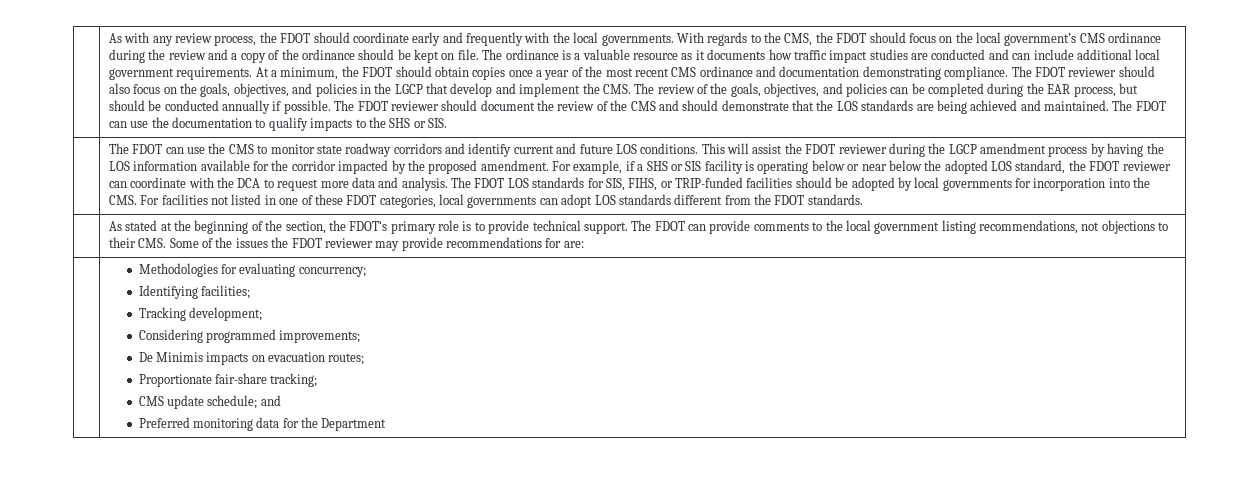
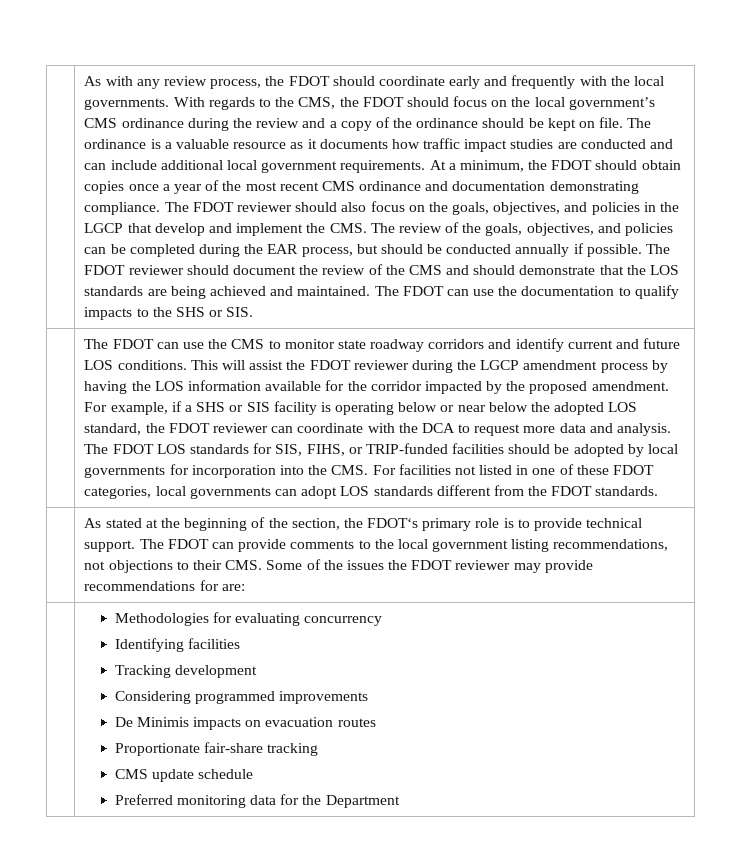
[298,267,366,277] concurrency; -> [304,616,383,626] concurrency
[200,285,250,299] facilities; -> [187,638,240,649] facilities
[188,307,262,321] development; -> [174,665,257,678] development
[279,330,361,343] improvements; -> [279,691,369,704] improvements
[328,353,365,365] routes; -> [337,718,376,727] routes
[270,373,318,387] tracking; -> [267,743,319,756] tracking
[207,395,281,409] schedule; and -> [198,769,254,779] schedule

